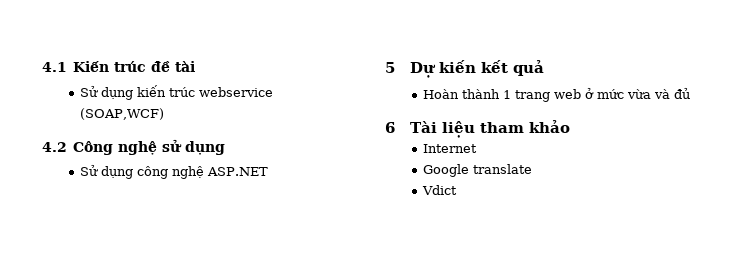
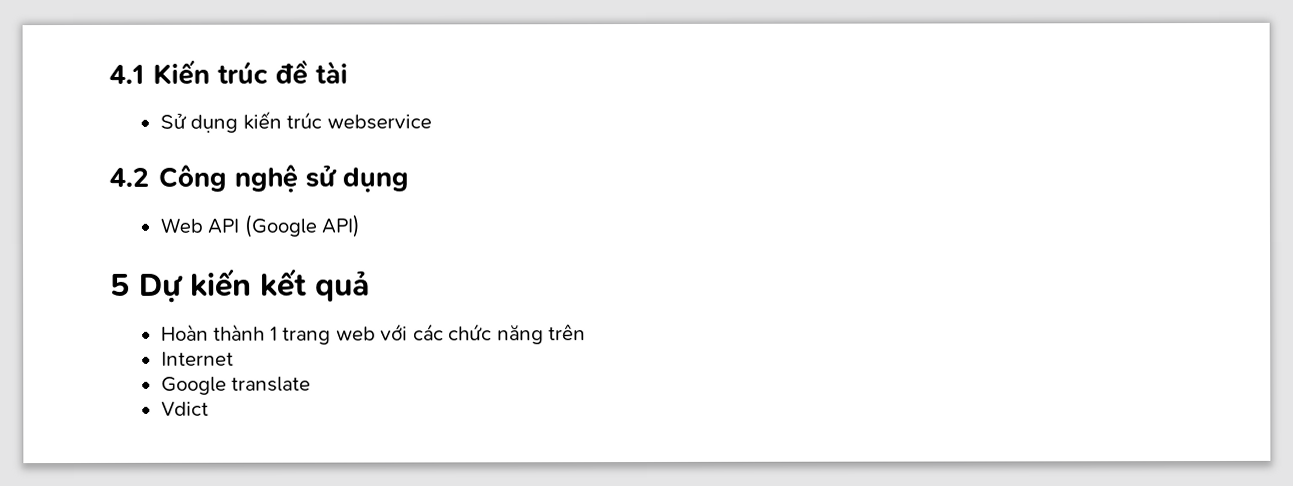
[80,108,165,120] (SOAP,WCF) -> (432, 122) none
[80,164,269,179] Sử dụng công nghệ ASP.NET -> [159,214,361,238] Web API (Google API)
[585,87,691,99] [385,120,570,138] ở mức vừa và đủ // 6 Tài liệu tham khảo -> [380,323,587,345] với các chức năng trên

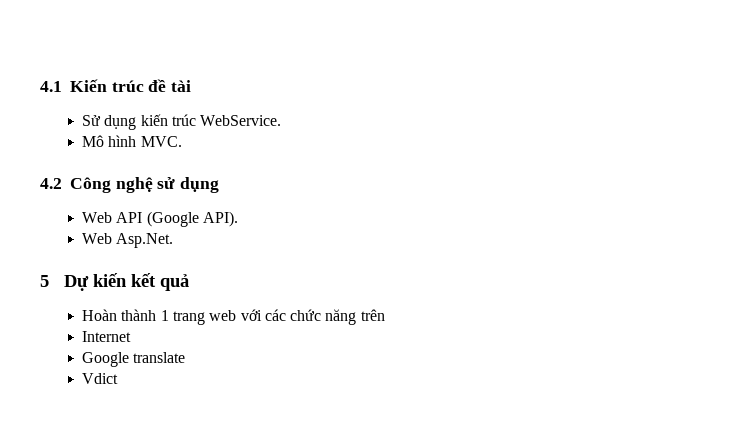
[326,114,432,130] webservice -> [200,115,282,126] [81,135,182,147] WebService. // Mô hình MVC.
[321,214,361,238] API) -> [202,211,238,227] [81,233,174,248] API). // Web Asp.Net.

